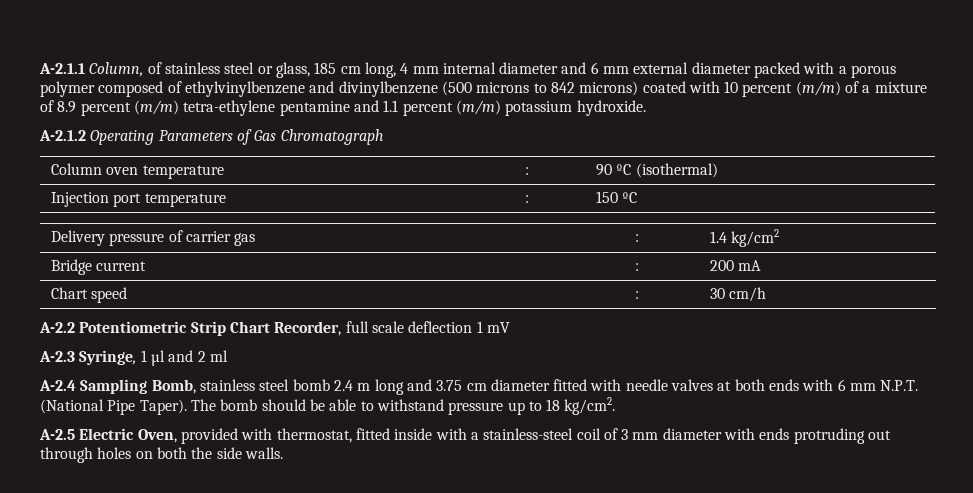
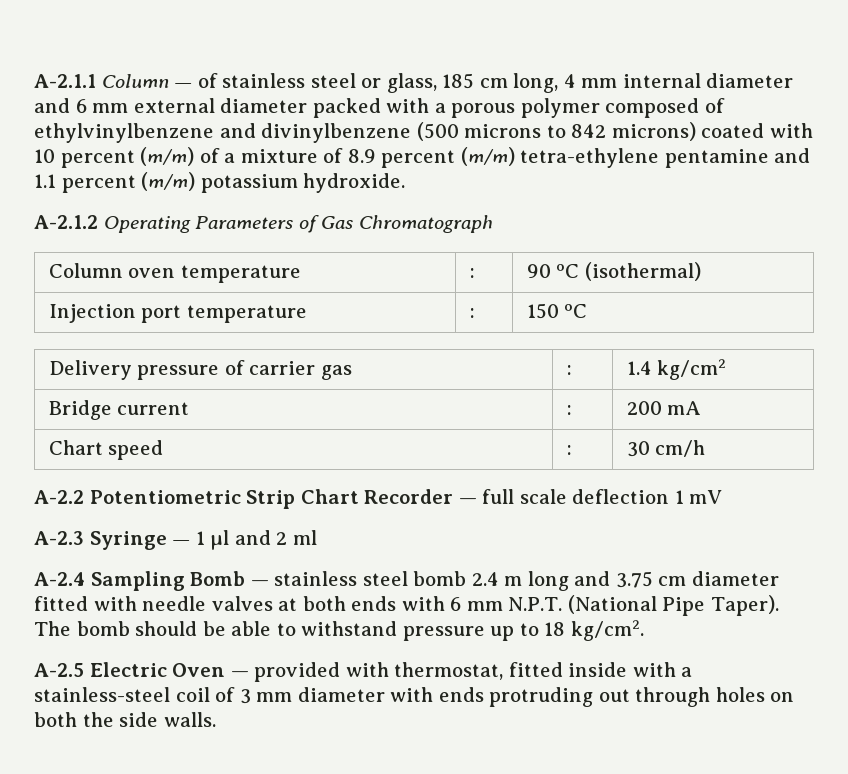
[89,62,144,77] Column, -> [101,74,193,88] Column —
[274,321,342,336] Recorder, -> [364,489,477,504] Recorder —
[79,350,137,365] Syringe, -> [89,531,191,550] Syringe —
[151,379,196,394] Bomb, -> [190,571,269,586] Bomb —
[137,429,177,443] Oven, -> [172,663,249,677] Oven —

